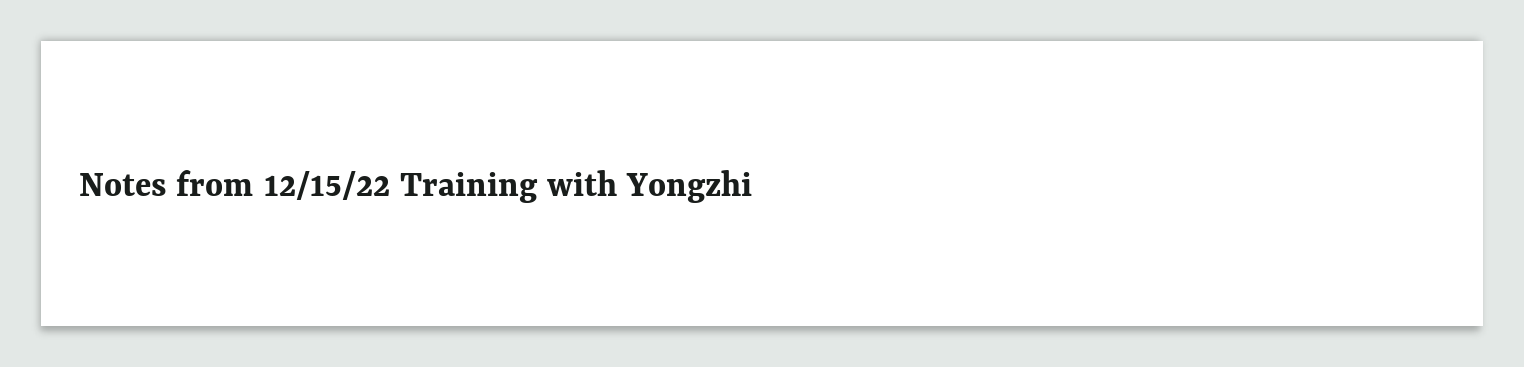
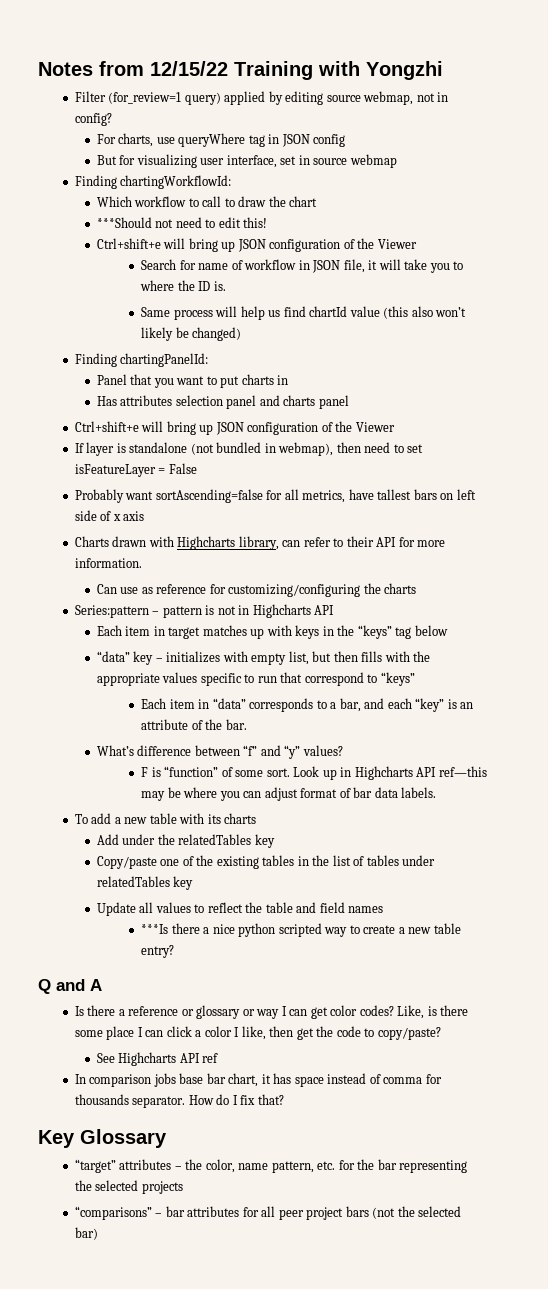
(753, 186) none -> [74,91,449,105] [74,113,112,126] [96,133,346,147] [96,154,397,168] [74,175,232,189] [96,196,318,207] [96,217,268,228] [96,238,417,252] [141,259,464,273] [140,280,226,291] [141,306,467,320] [141,327,242,341] [74,353,209,367] [96,374,289,388] [96,395,349,409] [74,421,395,435] [74,442,424,456] [74,463,197,477] [74,489,476,503] [74,510,145,521] [74,536,446,550] [74,558,142,568] [96,583,417,597] [74,604,335,618] [96,625,448,639] [96,651,431,665] [96,672,415,686] [141,698,474,712] [141,719,247,730] [96,745,343,759] [141,766,487,780] [141,787,437,801] [74,813,257,824] [96,834,275,848] [96,855,436,869] [96,876,194,890] [96,902,384,916] [141,923,461,937] [141,945,175,958] [38,979,102,994] [74,1005,469,1019] [74,1026,441,1040] [96,1052,219,1066] [74,1073,442,1087] [74,1094,284,1108] [38,1129,167,1148] [74,1159,468,1173] [74,1180,183,1194] [74,1206,462,1220] [74,1227,98,1240] // Filter (for_review=1 query) applied by editing source webmap, not in config? // For charts, use queryWhere tag in JSON config // But for visualizing user interface, set in source webmap // Finding chartingWorkflowId: // Which workflow to call to draw the chart // ***Should not need to edit this! // Ctrl+shift+e will bring up JSON configuration of the Viewer // Search for name of workflow in JSON file, it will take you to where the ID is. // Same process will help us find chartId value (this also won’t likely be changed) // Finding chartingPanelId: // Panel that you want to put charts in // Has attributes selection panel and charts panel // Ctrl+shift+e will bring up JSON configuration of the Viewer // If layer is standalone (not bundled in webmap), then need to set isFeatureLayer = False // Probably want sortAscending=false for all metrics, have tallest bars on left side of x axis // Charts drawn with Highcharts library, can refer to their API for more information. // Can use as reference for customizing/configuring the charts // Series:pattern – pattern is not in Highcharts API // Each item in target matches up with keys in the “keys” tag below // “data” key – initializes with empty list, but then fills with the appropriate values specific to run that correspond to “keys” // Each item in “data” corresponds to a bar, and each “key” is an attribute of the bar. // What’s difference between “f” and “y” values? // F is “function” of some sort. Look up in Highcharts API ref—this may be where you can adjust format of bar data labels. // To add a new table with its charts // Add under the relatedTables key // Copy/paste one of the existing tables in the list of tables under relatedTables key // Update all values to reflect the table and field names // ***Is there a nice python scripted way to create a new table entry? // Q and A // Is there a reference or glossary or way I can get color codes? Like, is there some place I can click a color I like, then get the code to copy/paste? // See Highcharts API ref // In comparison jobs base bar chart, it has space instead of comma for thousands separator. How do I fix that? // Key Glossary // “target” attributes – the color, name pattern, etc. for the bar representing the selected projects // “comparisons” – bar attributes for all peer project bars (not the selected bar)

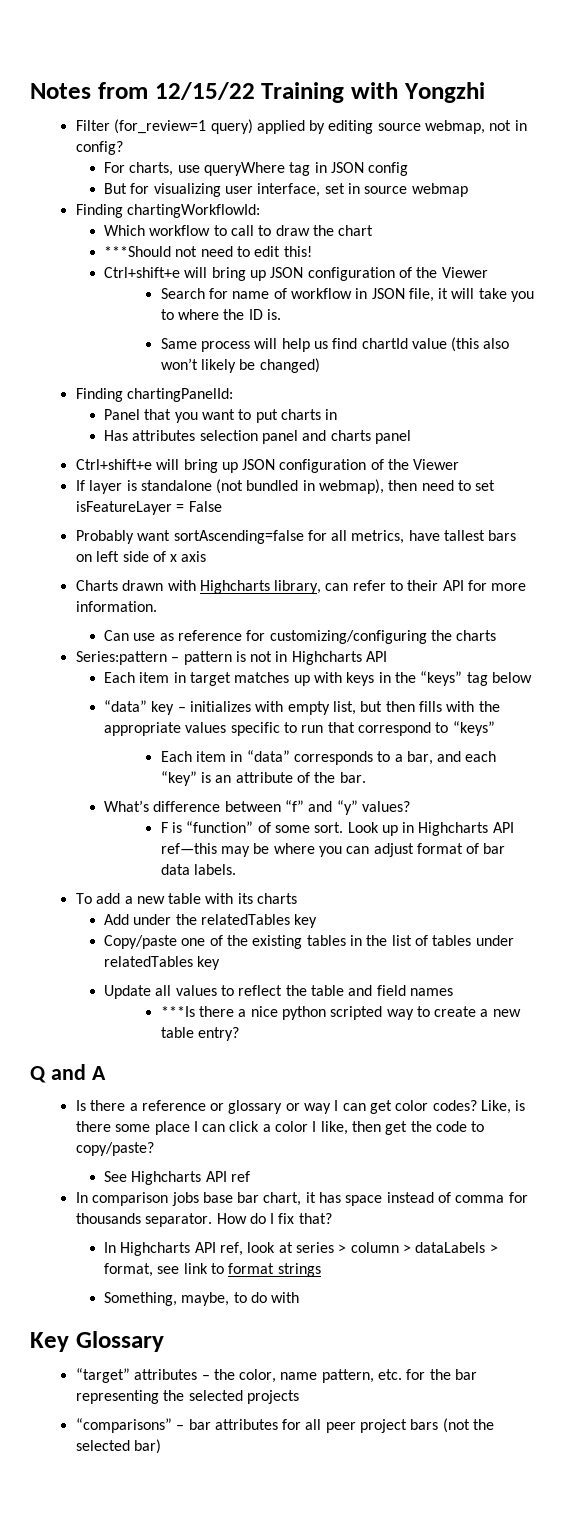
(284, 1099) none -> [104,1242,498,1256] [104,1263,321,1277] [104,1292,300,1306] // In Highcharts API ref, look at series > column > dataLabels > format, see link to format strings // Something, maybe, to do with

